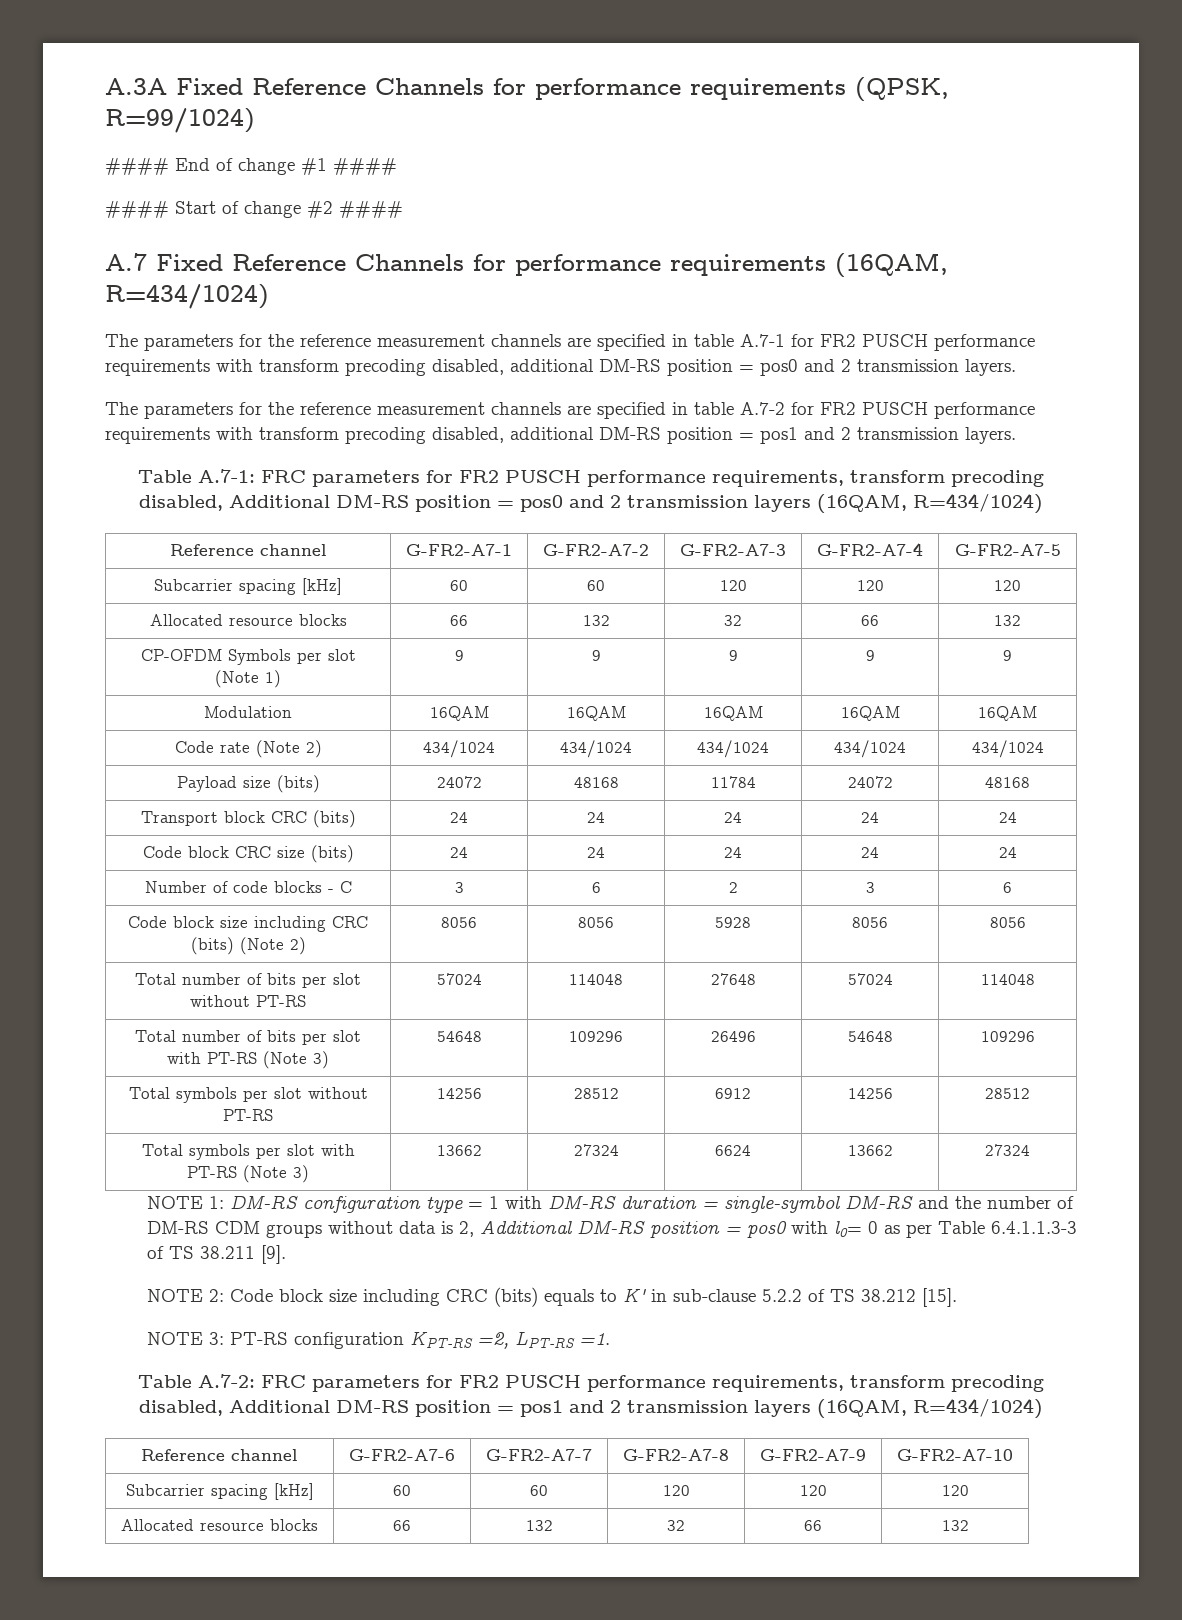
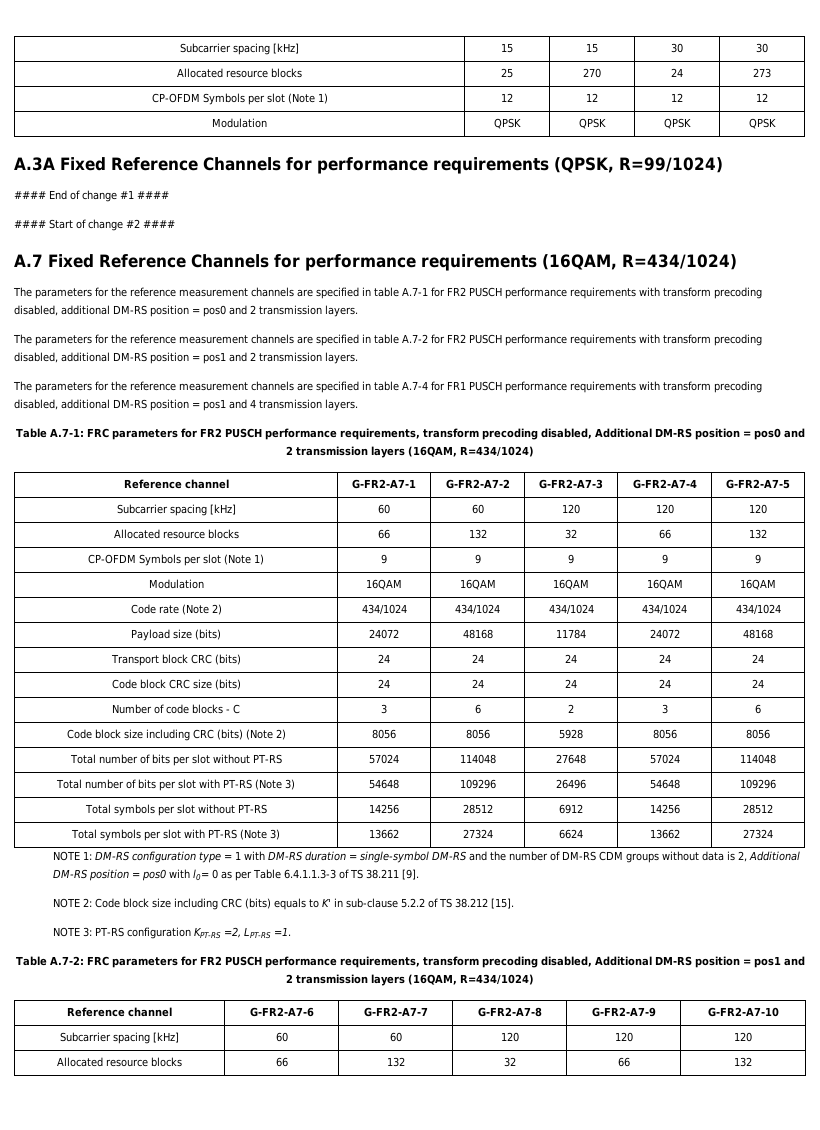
(105, 86) none -> [180,43,299,55] [501,43,513,53] [586,43,598,53] [671,43,683,53] [756,43,768,53] [177,68,302,78] [501,68,513,78] [583,68,601,78] [671,68,683,77] [753,68,771,78] [151,93,328,105] [501,93,513,102] [586,93,598,102] [671,93,683,102] [756,93,768,102] [212,118,267,128] [494,118,521,129] [579,118,606,129] [664,118,691,129] [749,118,776,129] Subcarrier spacing [kHz] | 15 | 15 | 30 | 30 // Allocated resource blocks | 25 | 270 | 24 | 273 // CP-OFDM Symbols per slot (Note 1) | 12 | 12 | 12 | 12 // Modulation | QPSK | QPSK | QPSK | QPSK //
(1016, 435) none -> [13,381,762,393] [14,399,358,411] // The parameters for the reference measurement channels are specified in table A.7-4 for FR1 PUSCH performance requirements with transform precoding disabled, additional DM-RS position = pos1 and 4 transmission layers.

